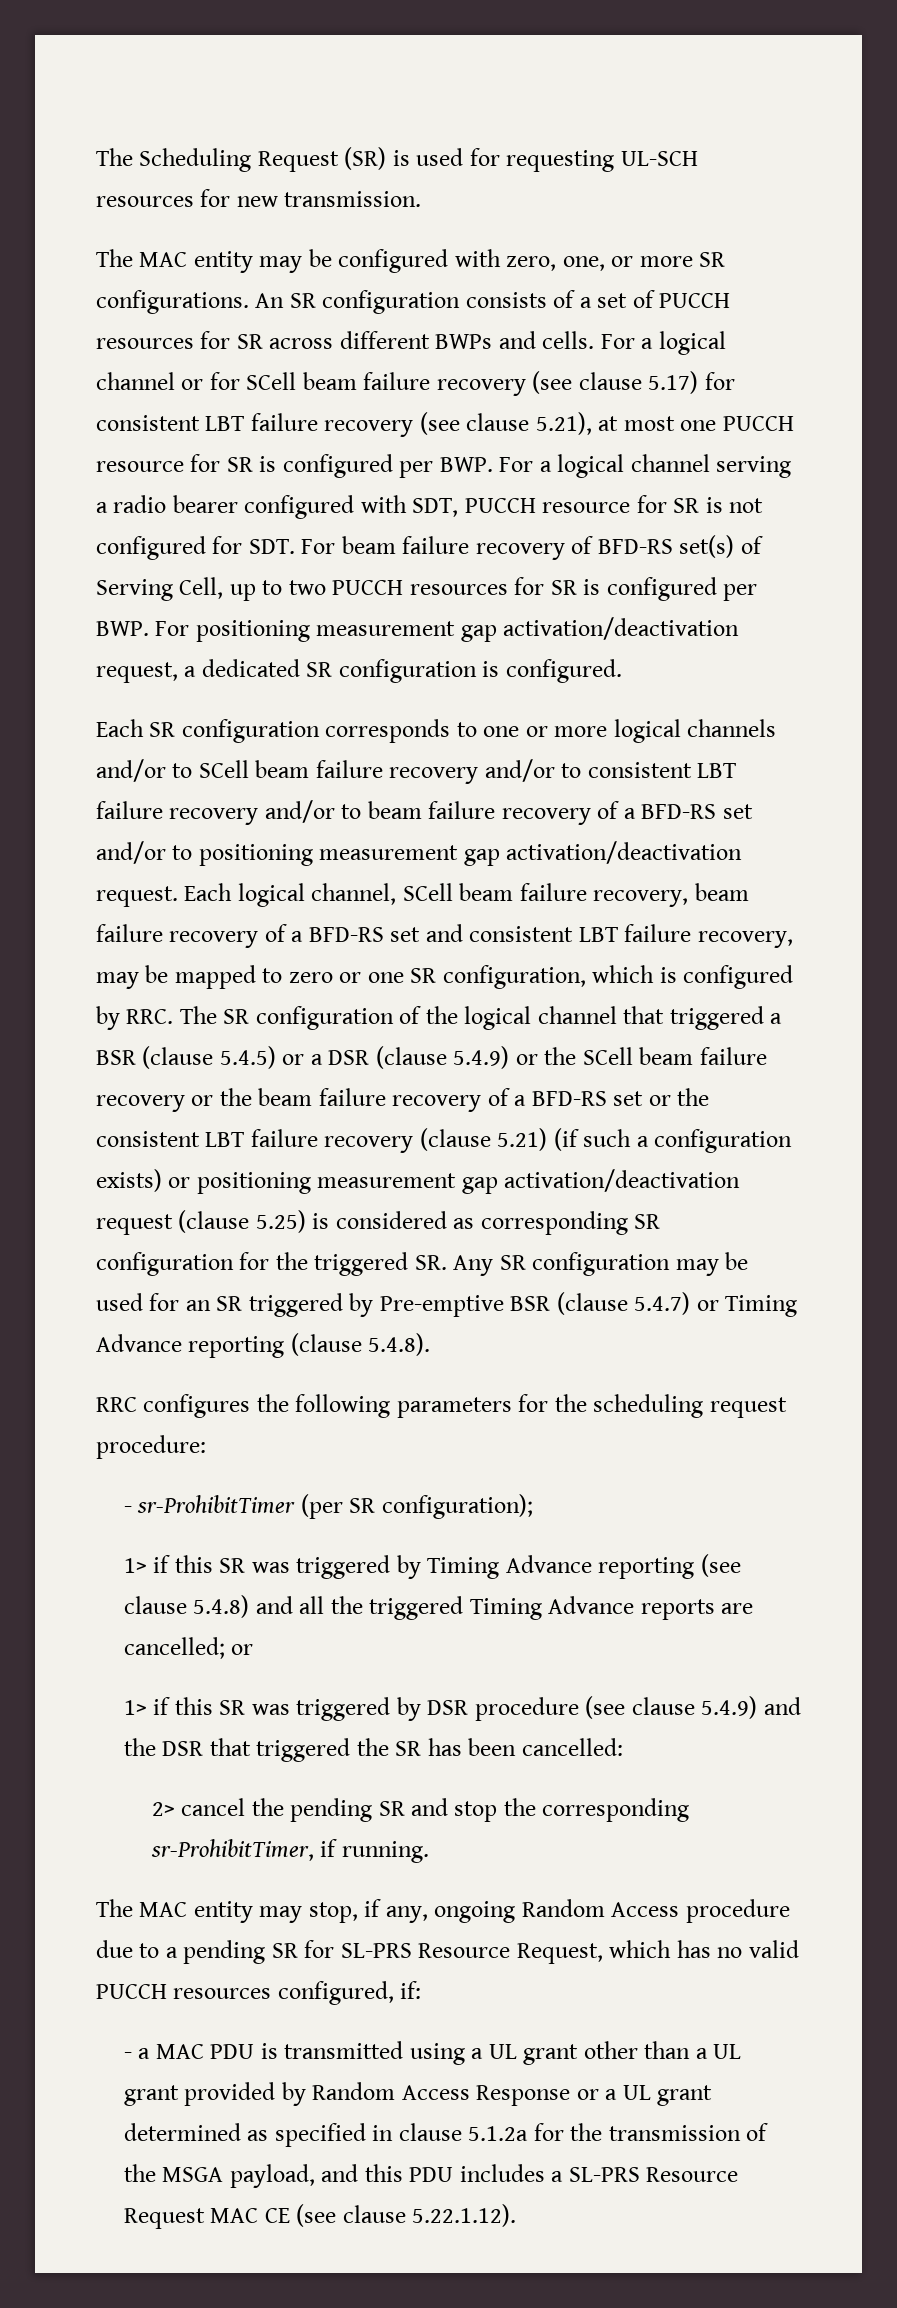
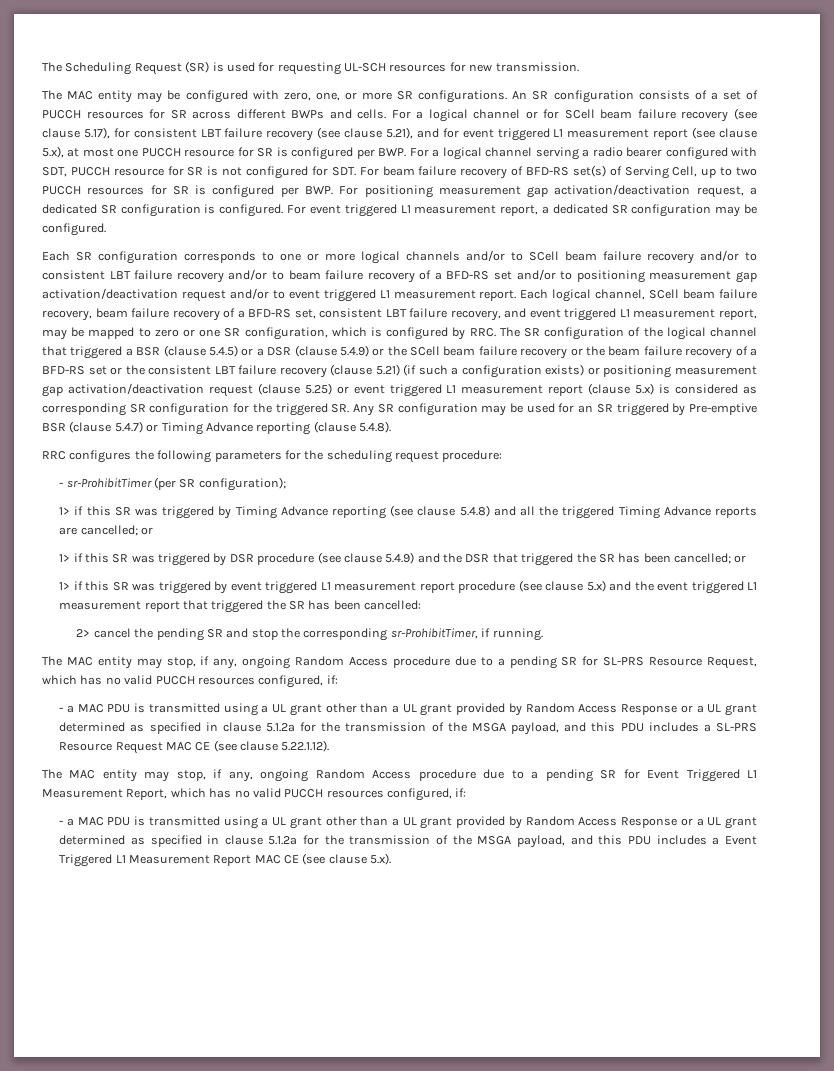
[648,371,699,394] 5.17) -> [83,127,110,139] 5.17),
(592, 423) none -> [416,127,758,141] [42,146,64,158] and for event triggered L1 measurement report (see clause 5.x),
(622, 671) none -> [287,204,757,217] [42,223,106,236] For event triggered L1 measurement report, a dedicated SR configuration may be configured.
[96,886,178,907] request. -> [181,288,517,302] request and/or to event triggered L1 measurement report.
[390,924,463,942] set and -> [294,309,316,319] set,
(793, 939) none -> [504,308,757,321] and event triggered L1 measurement report,
(306, 1221) none -> [336,383,655,397] or event triggered L1 measurement report (clause 5.x)
(517, 1747) none -> [674,553,747,564] [59,580,758,594] [59,600,361,613] cancelled; or // 1> if this SR was triggered by event triggered L1 measurement report procedure (see clause 5.x) and the event triggered L1 measurement report that triggered the SR has been
(517, 2215) none -> [42,769,758,782] [42,788,467,801] [59,816,758,829] [59,835,757,848] [59,853,392,867] // The MAC entity may stop, if any, ongoing Random Access procedure due to a pending SR for Event Triggered L1 Measurement Report, which has no valid PUCCH resources configured, if: // - a MAC PDU is transmitted using a UL grant other than a UL grant provided by Random Access Response or a UL grant determined as specified in clause 5.1.2a for the transmission of the MSGA payload, and this PDU includes a Event Triggered L1 Measurement Report MAC CE (see clause 5.x).

